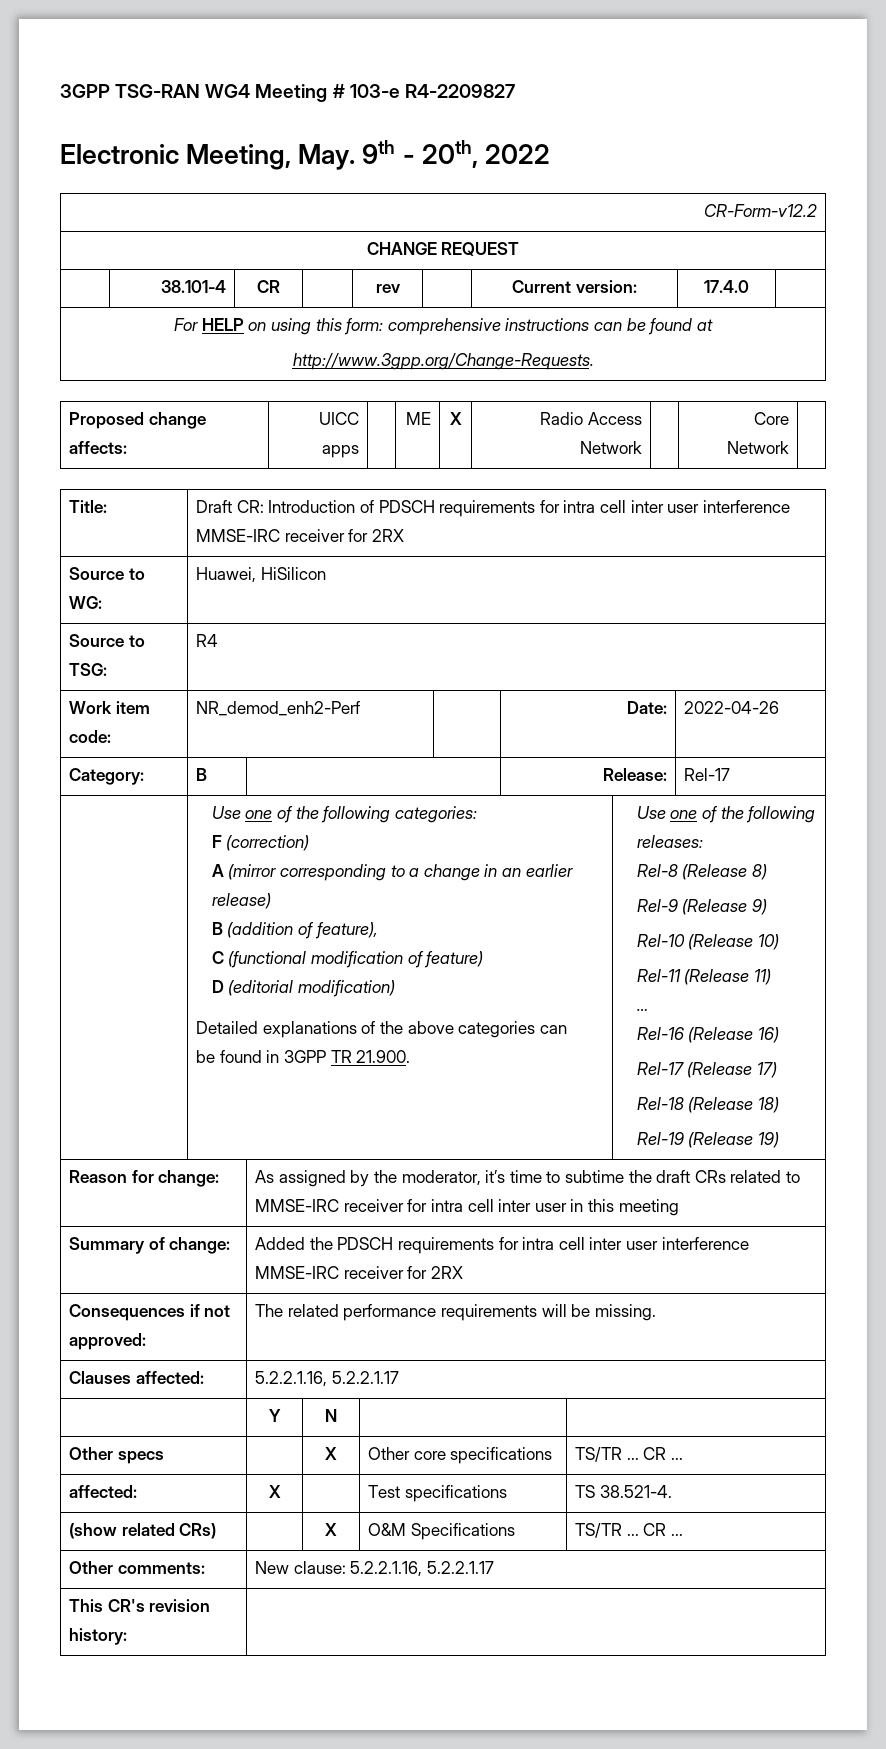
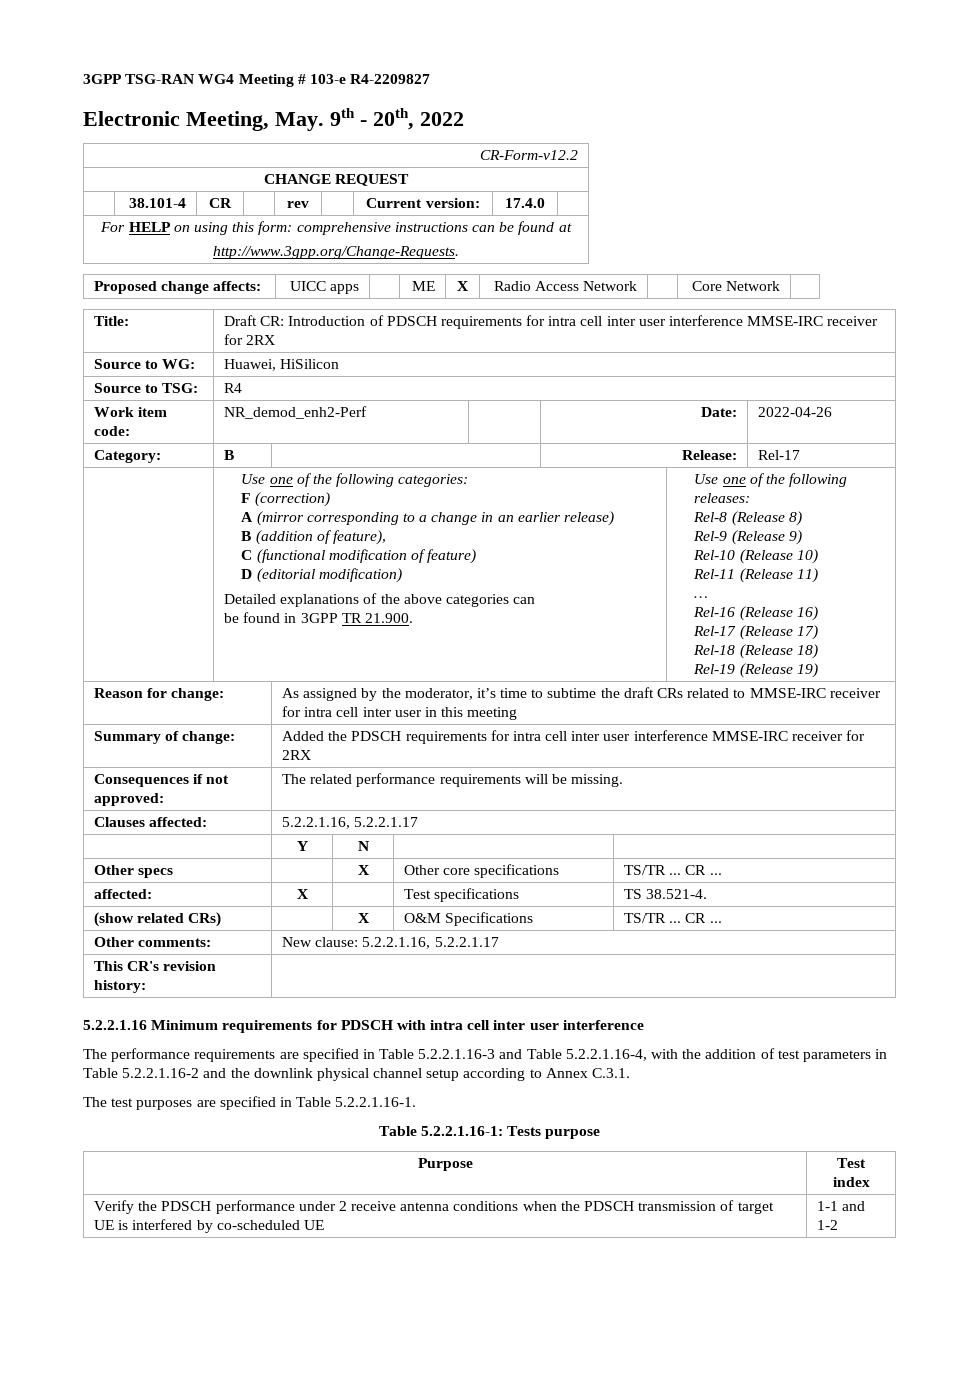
(128, 1636) none -> [83,1020,644,1033] [83,1048,888,1062] [83,1068,631,1081] [83,1096,417,1110] [378,1126,601,1139] [417,1158,473,1171] [837,1158,866,1168] [832,1177,870,1187] [94,1200,774,1214] [94,1219,324,1233] [817,1201,866,1211] [817,1220,839,1230] // 5.2.2.1.16 Minimum requirements for PDSCH with intra cell inter user interference // The performance requirements are specified in Table 5.2.2.1.16-3 and Table 5.2.2.1.16-4, with the addition of test parameters in Table 5.2.2.1.16-2 and the downlink physical channel setup according to Annex C.3.1. // The test purposes are specified in Table 5.2.2.1.16-1. // Table 5.2.2.1.16-1: Tests purpose // Purpose | Test index // Verify the PDSCH performance under 2 receive antenna conditions when the PDSCH transmission of target UE is interfered by co-scheduled UE | 1-1 and 1-2

